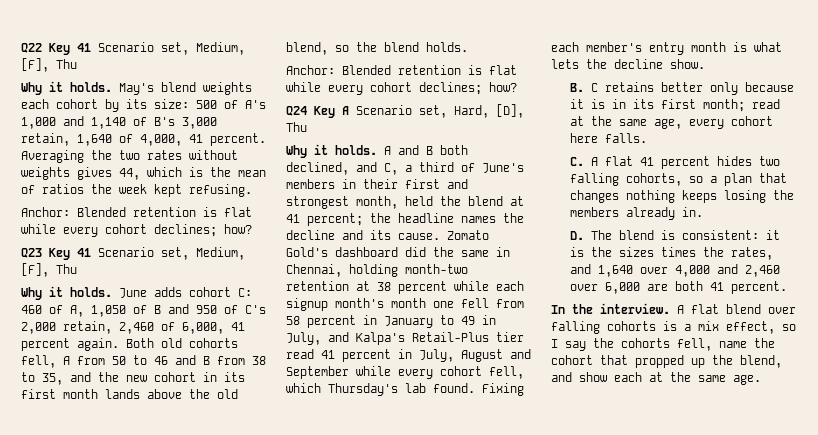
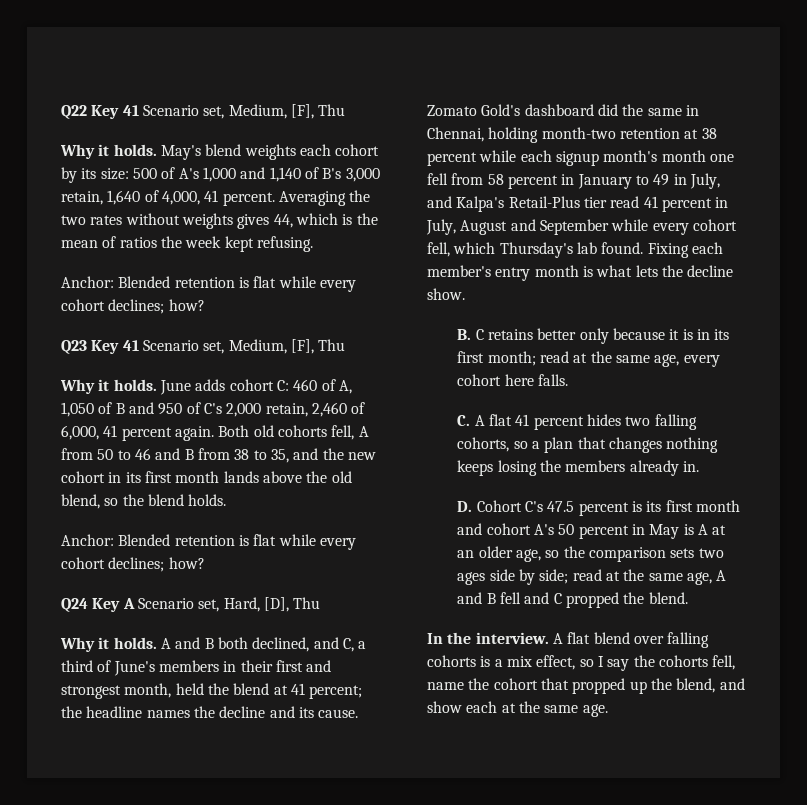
[590,230,780,240] [569,247,773,260] [569,264,780,277] [569,281,787,294] The blend is consistent: it is the sizes times the rates, and 1,640 over 4,000 and 2,460 over 6,000 are both 41 percent. -> [476,500,741,516] [457,523,727,539] [457,546,724,562] [457,569,727,585] [457,592,688,608] Cohort C's 47.5 percent is its first month and cohort A's 50 percent in May is A at an older age, so the comparison sets two ages side by side; read at the same age, A and B fell and C propped the blend.

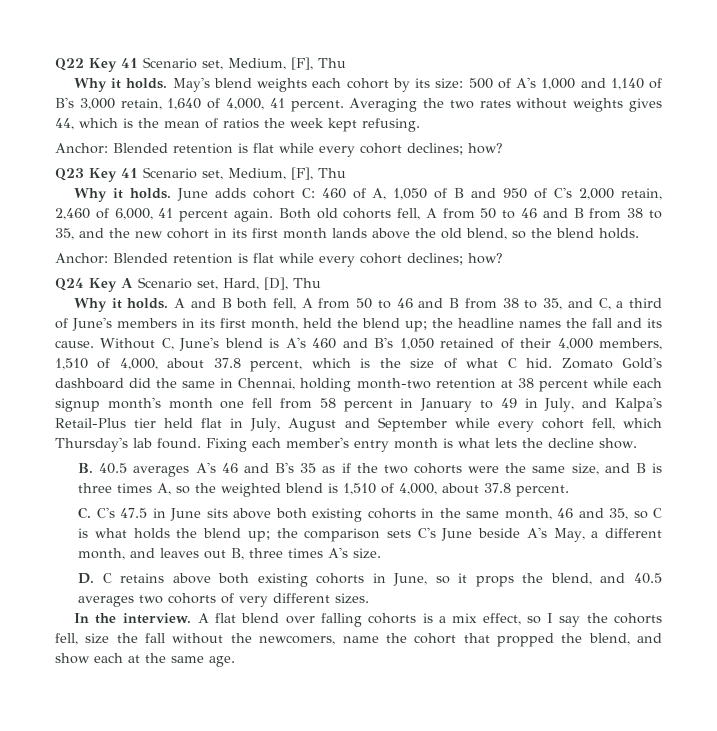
[252,637,310,652] declined, -> [273,298,563,310] fell, A from 50 to 46 and B from 38 to 35,
[240,660,332,672] [61,685,121,699] their first and strongest -> [200,318,246,328] its first
[273,683,363,699] at 41 percent; -> [405,321,427,332] up;
[219,706,266,718] decline -> [592,318,612,328] fall
(359, 713) none -> [100,337,662,351] [55,358,553,372] Without C, June's blend is A's 460 and B's 1,050 retained of their 4,000 members, 1,510 of 4,000, about 37.8 percent, which is the size of what C hid.
[610,196,712,212] read 41 percent -> [164,418,223,428] held flat
[475,328,730,344] [457,351,720,367] [457,374,569,386] [457,414,697,430] [457,437,719,453] [457,460,700,476] [457,500,741,516] [457,523,727,539] [457,546,724,562] [457,569,727,585] [457,592,688,608] C retains better only because it is in its first month; read at the same age, every cohort here falls. // C. A flat 41 percent hides two falling cohorts, so a plan that changes nothing keeps losing the members already in. // D. Cohort C's 47.5 percent is its first month and cohort A's 50 percent in May is A at an older age, so the comparison sets two ages side by side; read at the same age, A and B fell and C propped the blend. -> [99,462,662,477] [78,483,570,497] [78,507,663,522] [78,527,663,542] [78,547,382,560] [78,573,662,587] [78,593,370,607] 40.5 averages A's 46 and B's 35 as if the two cohorts were the same size, and B is three times A, so the weighted blend is 1,510 of 4,000, about 37.8 percent. // C. C's 47.5 in June sits above both existing cohorts in the same month, 46 and 35, so C is what holds the blend up; the comparison sets C's June beside A's May, a different month, and leaves out B, three times A's size. // D. C retains above both existing cohorts in June, so it props the blend, and 40.5 averages two cohorts of very different sizes.
(736, 662) none -> [85,633,336,645] size the fall without the newcomers,
[629,681,647,694] up -> (554, 640) none

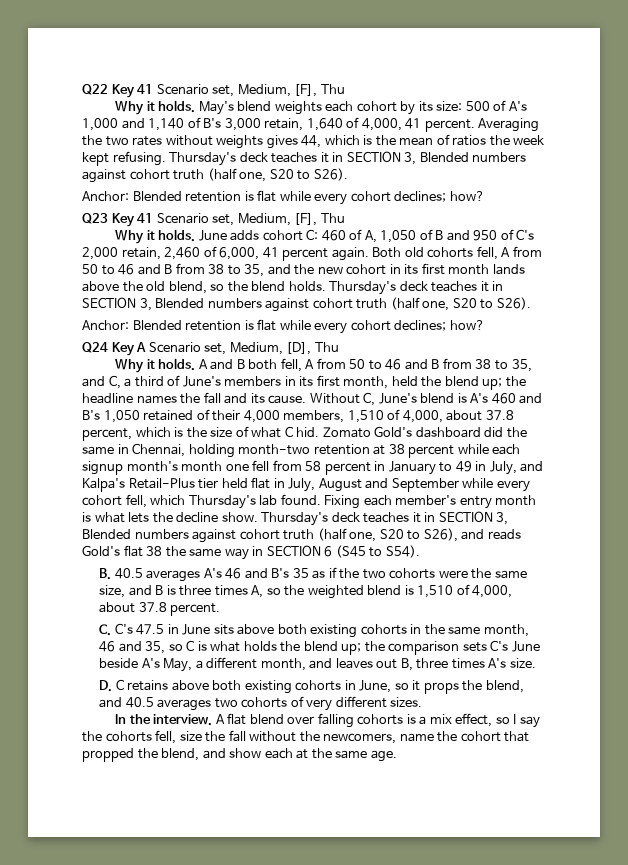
(420, 125) none -> [169,151,527,166] [82,168,348,183] Thursday's deck teaches it in SECTION 3, Blended numbers against cohort truth (half one, S20 to S26).
(639, 233) none -> [329,281,504,295] [82,297,531,312] Thursday's deck teaches it in SECTION 3, Blended numbers against cohort truth (half one, S20 to S26).
[223,278,259,290] Hard, -> [229,342,283,355] Medium,
(637, 443) none -> [261,511,509,526] [82,528,521,543] [82,545,420,560] Thursday's deck teaches it in SECTION 3, Blended numbers against cohort truth (half one, S20 to S26), and reads Gold's flat 38 the same way in SECTION 6 (S45 to S54).

